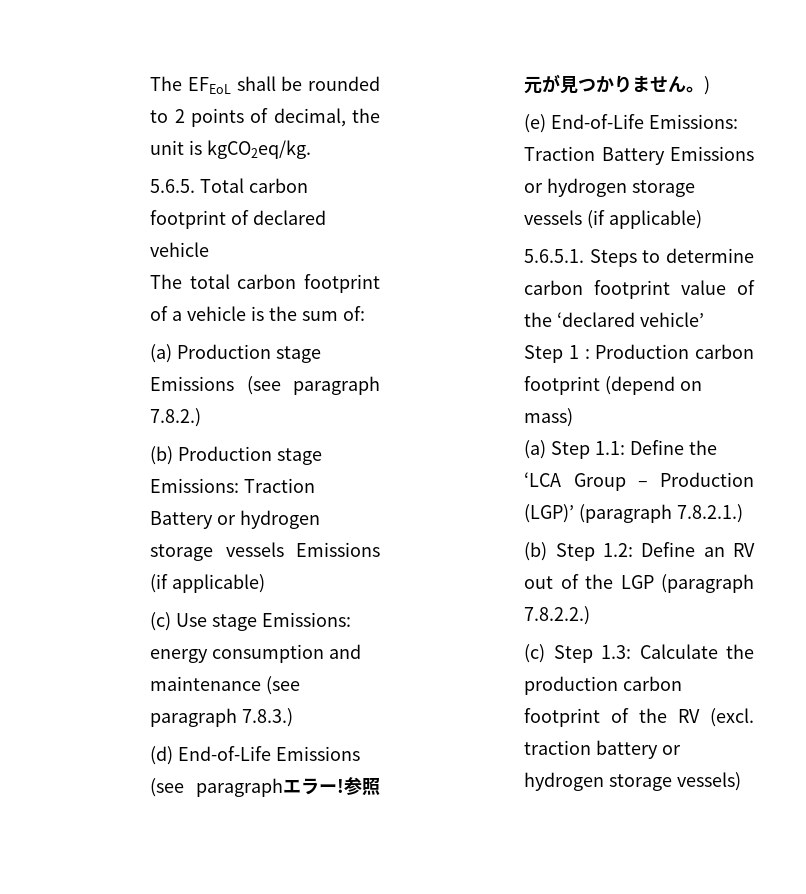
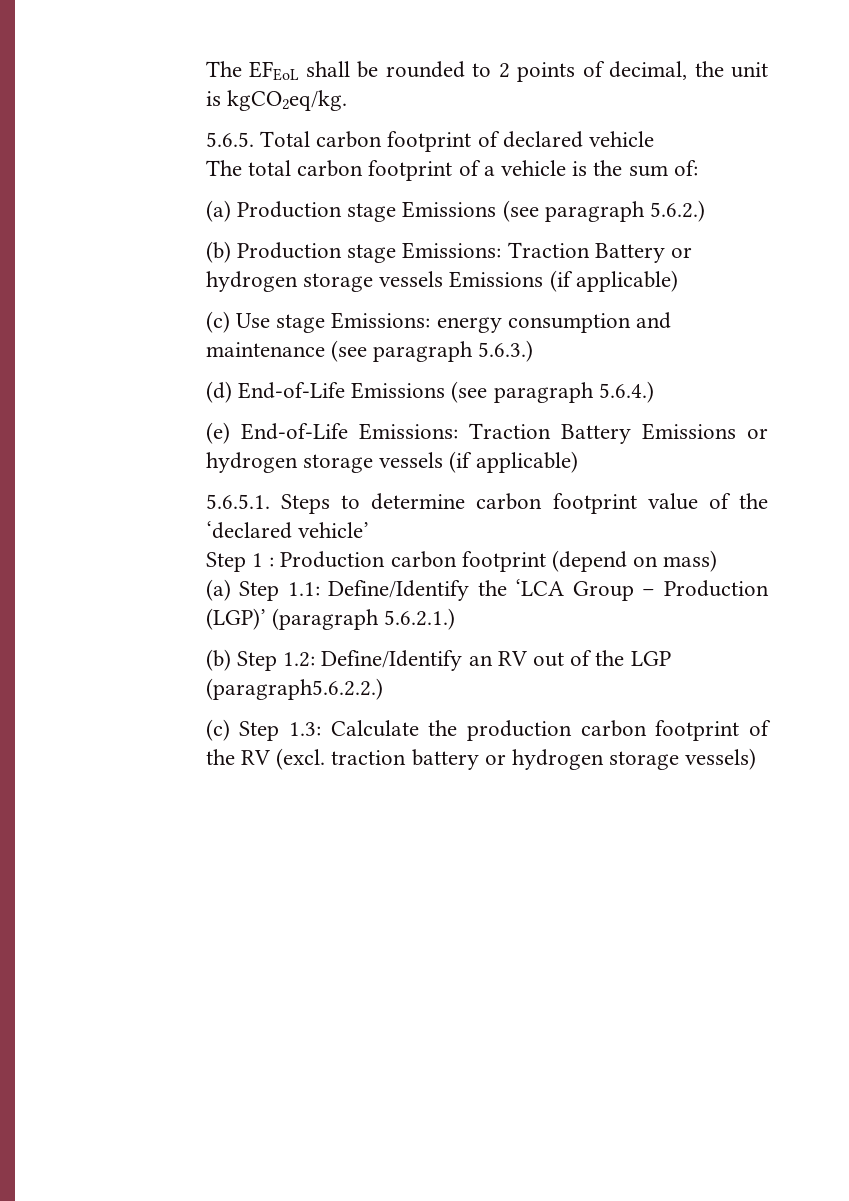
[150,408,202,427] 7.8.2.) -> [649,200,705,222] 5.6.2.)
[242,708,294,727] 7.8.3.) -> [478,340,534,362] 5.6.3.)
[283,777,380,796] [524,74,711,95] エラー!参照元が見つかりません。) -> [598,381,654,403] 5.6.4.)
[629,440,684,455] Define -> [328,580,470,601] Define/Identify
[677,504,744,523] 7.8.2.1.) -> [384,608,456,630] 5.6.2.1.)
[641,542,696,557] Define -> [321,650,463,671] Define/Identify
[661,574,754,593] [524,606,591,625] (paragraph 7.8.2.2.) -> [205,678,383,700] (paragraph5.6.2.2.)

